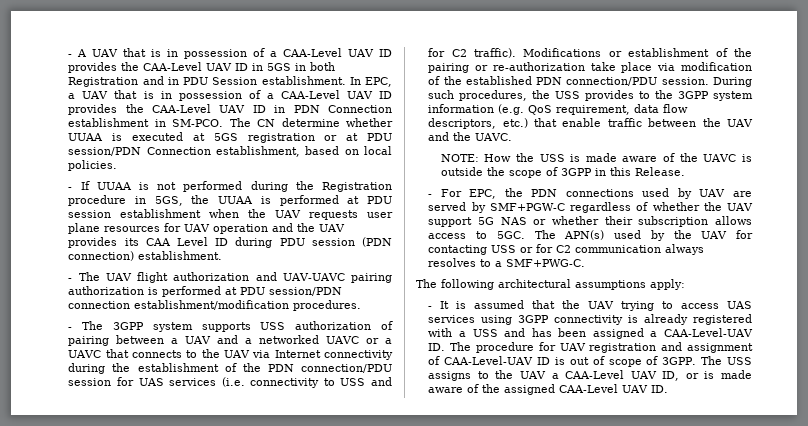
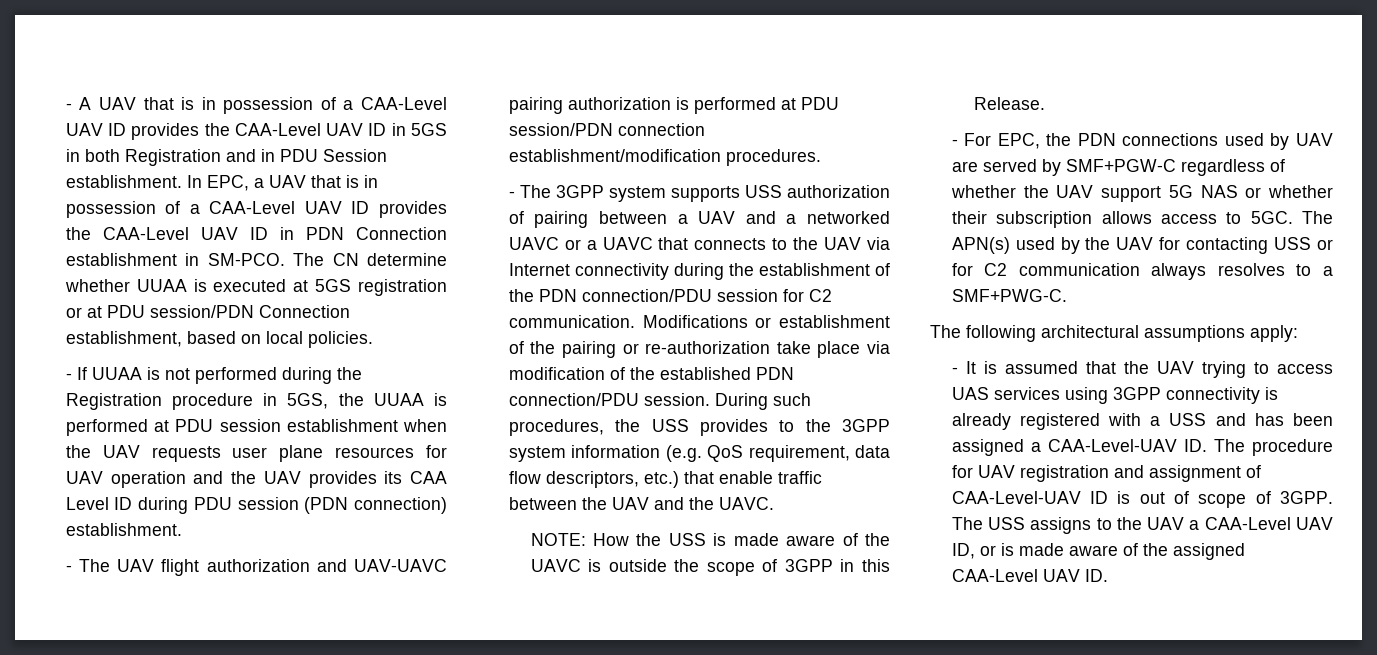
[138,377,392,388] [428,48,517,58] UAS services (i.e. connectivity to USS and for C2 traffic). -> [808,289,832,302] [508,315,635,328] C2 communication.

